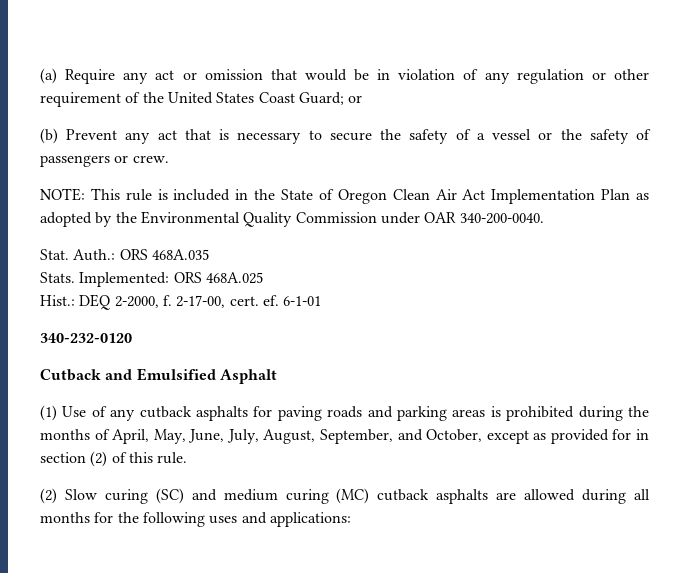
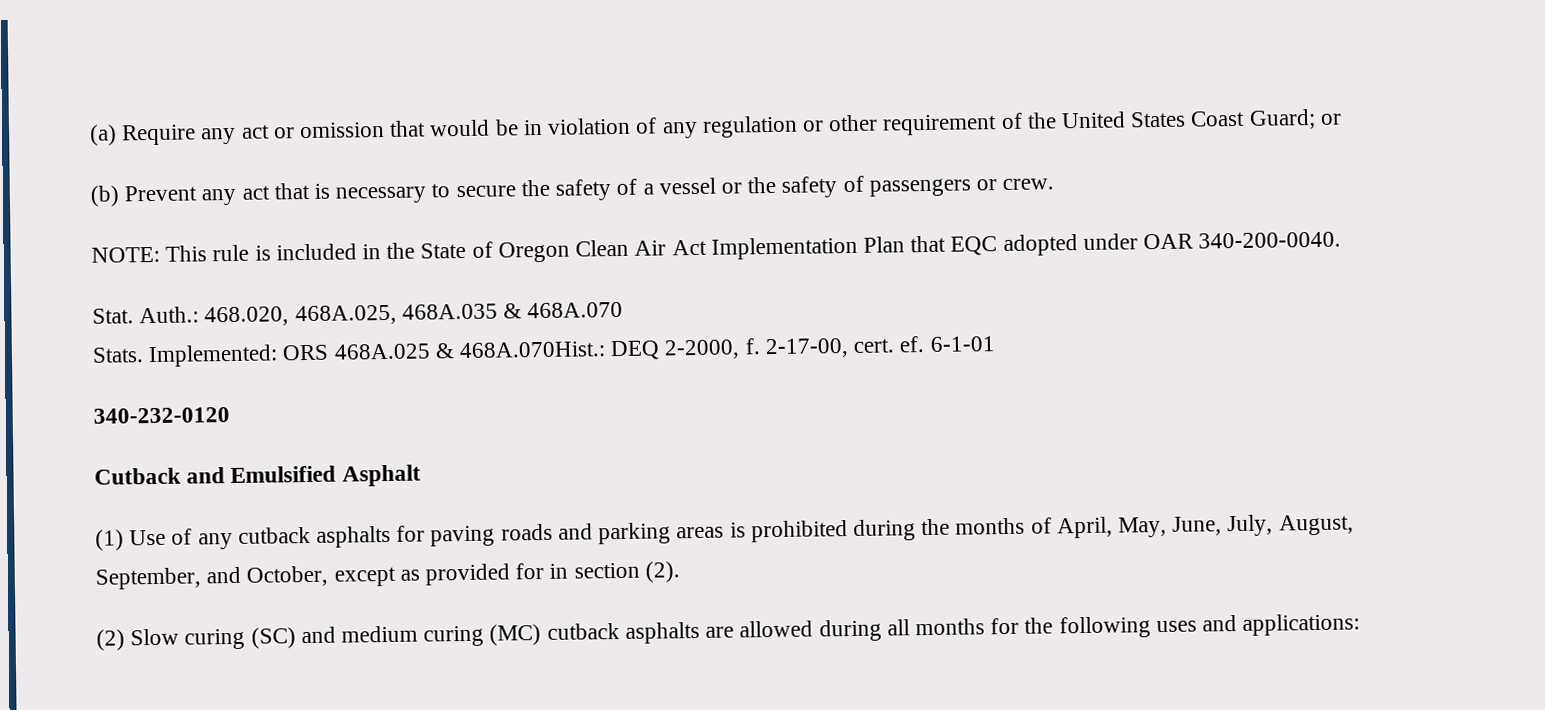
[636,193,650,200] [40,211,377,227] as adopted by the Environmental Quality Commission -> [910,234,1078,257] that EQC adopted
[119,249,148,260] ORS -> [204,304,397,327] 468.020, 468A.025,
(209, 254) none -> [503,301,624,319] & 468A.070
[40,295,75,306] // Hist.: -> [434,341,607,359] & 468A.070Hist.:
[90,451,188,467] (2) of this rule. -> [644,561,680,583] (2).

